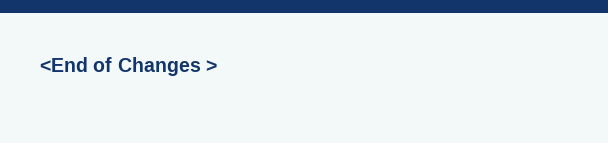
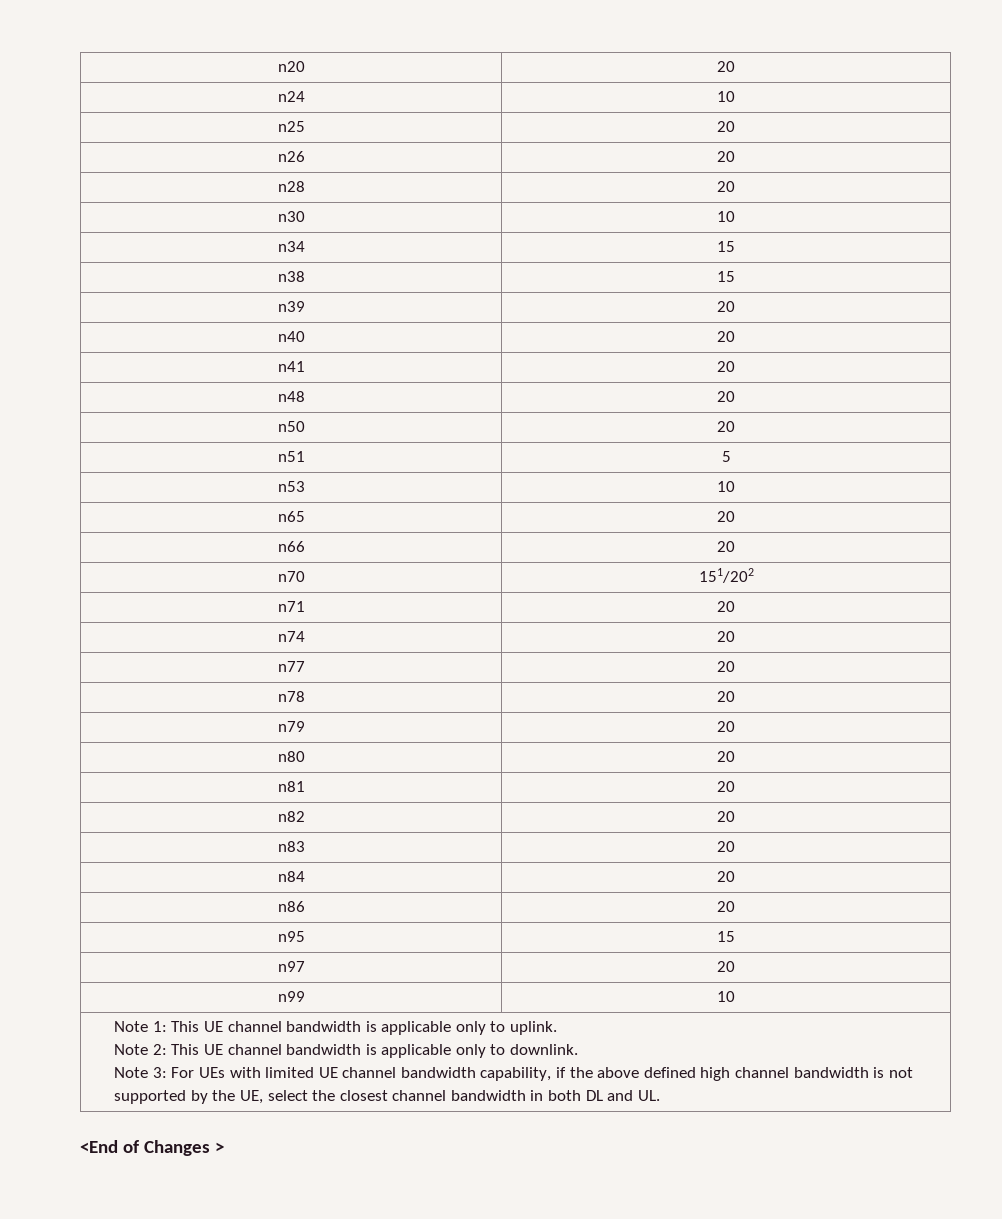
(40, 64) none -> [277,61,305,72] [717,61,735,72] [277,91,305,102] [717,91,735,102] [277,121,305,132] [717,121,735,132] [277,151,305,162] [717,151,735,162] [277,181,305,192] [717,181,735,192] [277,211,305,222] [717,211,735,222] [277,241,305,252] [717,241,735,252] [277,271,305,282] [717,271,735,282] [277,301,305,312] [717,301,735,312] [277,331,305,342] [717,331,735,342] [277,361,305,372] [717,361,735,372] [277,391,305,402] [717,391,735,402] [277,421,305,432] [717,421,735,432] [277,451,305,462] [721,451,731,462] [277,481,305,492] [717,481,735,492] [277,511,305,522] [717,511,735,522] [277,541,305,552] [717,541,735,552] [277,571,305,582] [698,568,754,583] [277,601,305,612] [717,601,735,612] [277,631,305,642] [717,631,735,642] [277,661,305,672] [717,661,735,672] [277,691,305,702] [717,691,735,702] [277,721,305,732] [717,721,735,732] [277,751,305,762] [717,751,735,762] [277,781,305,792] [717,781,735,792] [277,811,305,822] [717,811,735,822] [277,841,305,852] [717,841,735,852] [277,871,305,882] [717,871,735,882] [277,901,305,912] [717,901,735,912] [277,931,305,942] [717,931,735,942] [277,961,305,972] [717,961,735,972] [277,991,305,1002] [717,991,735,1002] [114,1021,558,1035] [114,1044,579,1058] [114,1067,913,1081] [114,1090,660,1104] n20 | 20 // n24 | 10 // n25 | 20 // n26 | 20 // n28 | 20 // n30 | 10 // n34 | 15 // n38 | 15 // n39 | 20 // n40 | 20 // n41 | 20 // n48 | 20 // n50 | 20 // n51 | 5 // n53 | 10 // n65 | 20 // n66 | 20 // n70 | 151/202 // n71 | 20 // n74 | 20 // n77 | 20 // n78 | 20 // n79 | 20 // n80 | 20 // n81 | 20 // n82 | 20 // n83 | 20 // n84 | 20 // n86 | 20 // n95 | 15 // n97 | 20 // n99 | 10 // Note 1: This UE channel bandwidth is applicable only to uplink. // Note 2: This UE channel bandwidth is applicable only to downlink. // Note 3: For UEs with limited UE channel bandwidth capability, if the above defined high channel bandwidth is not supported by the UE, select the closest channel bandwidth in both DL and UL. //

